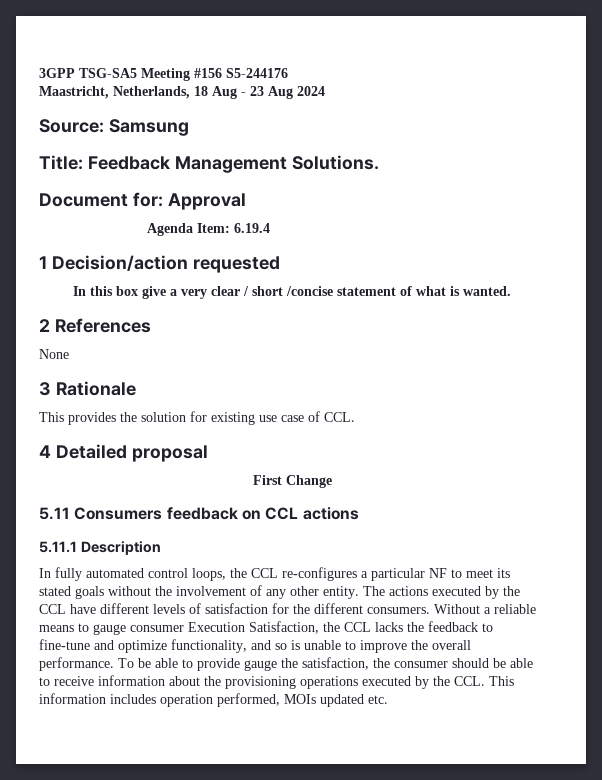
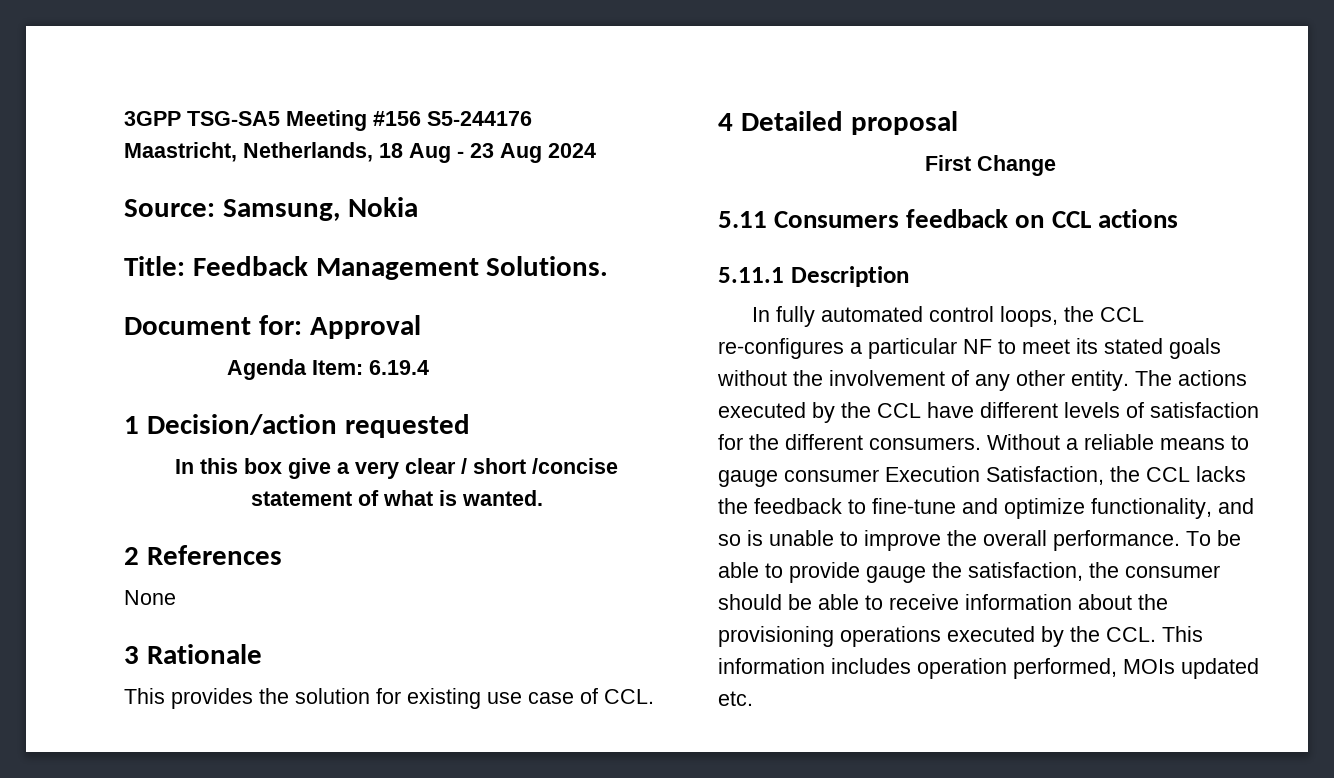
[108,119,189,136] Samsung -> [222,197,418,221] Samsung, Nokia

